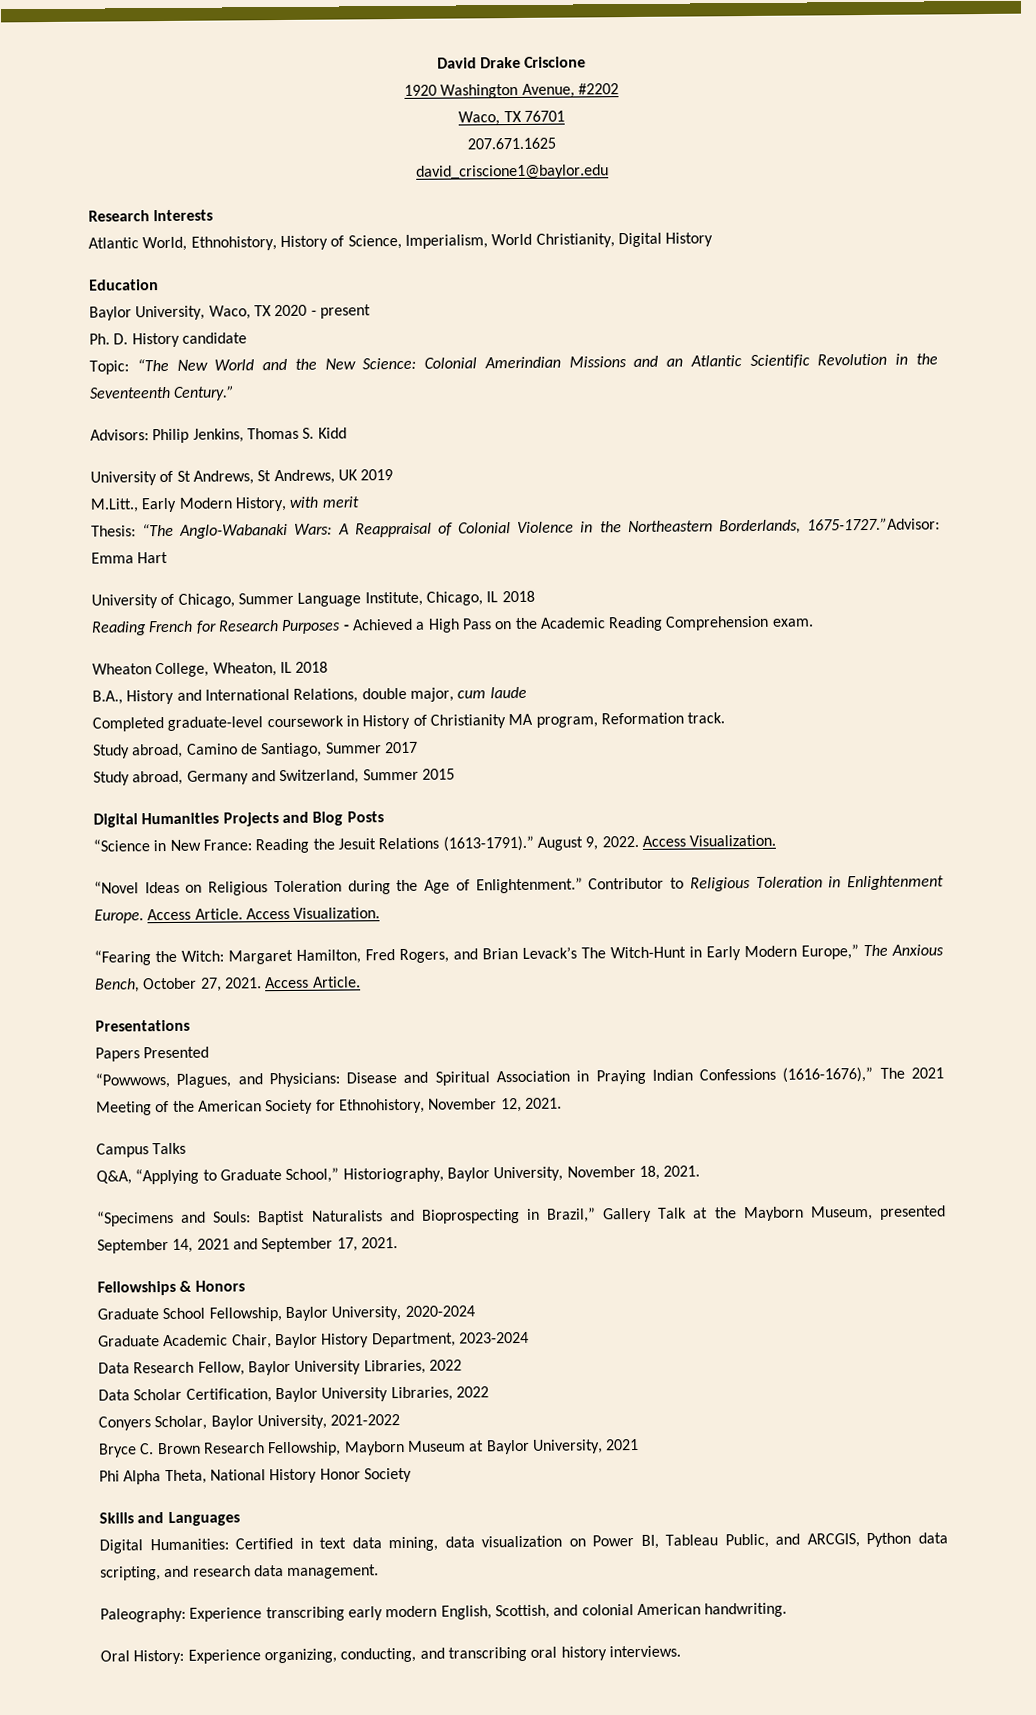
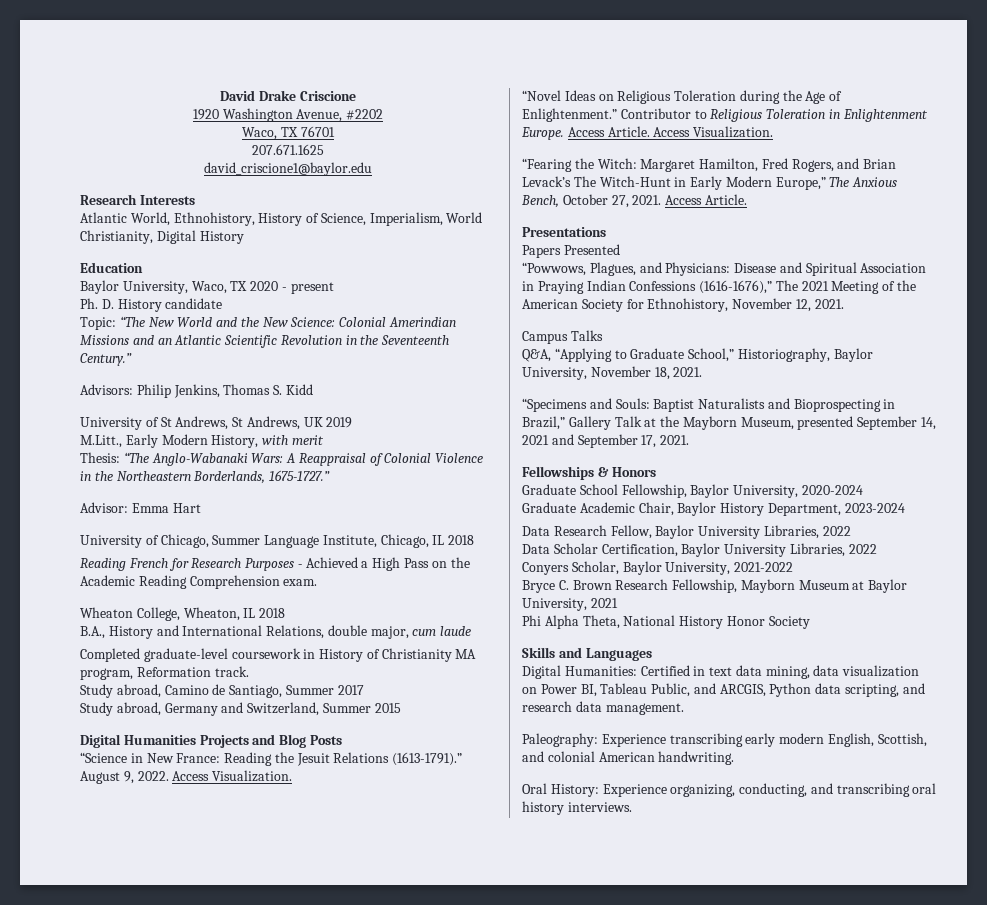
[807,517,940,531] 1675-1727.”Advisor: -> [269,470,331,481] [80,502,128,513] 1675-1727.” // Advisor:

